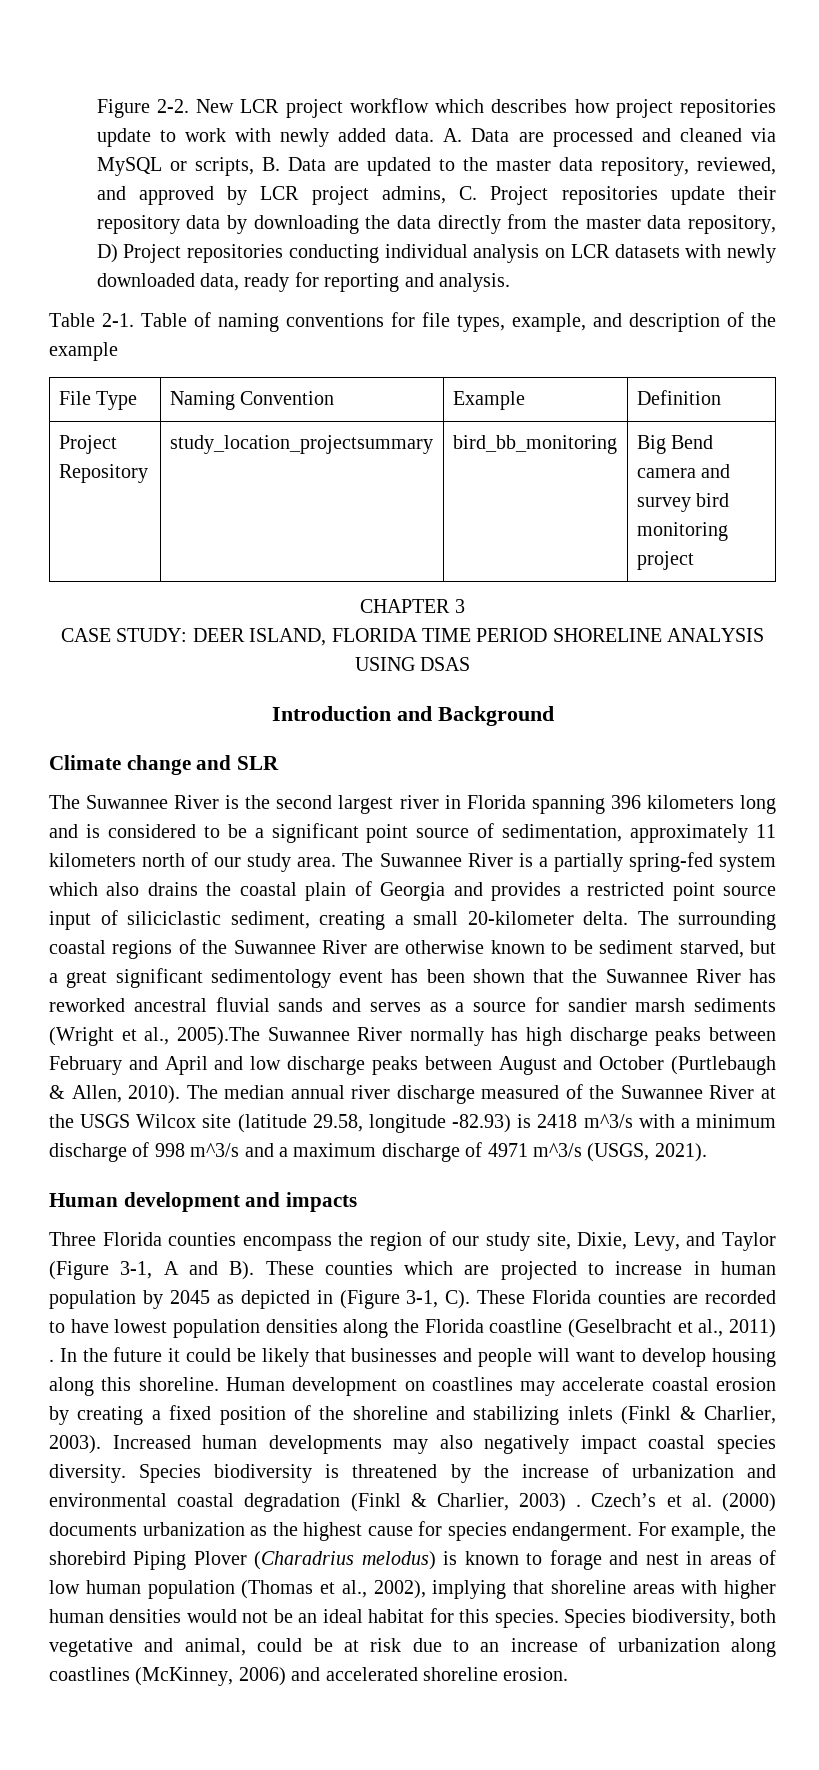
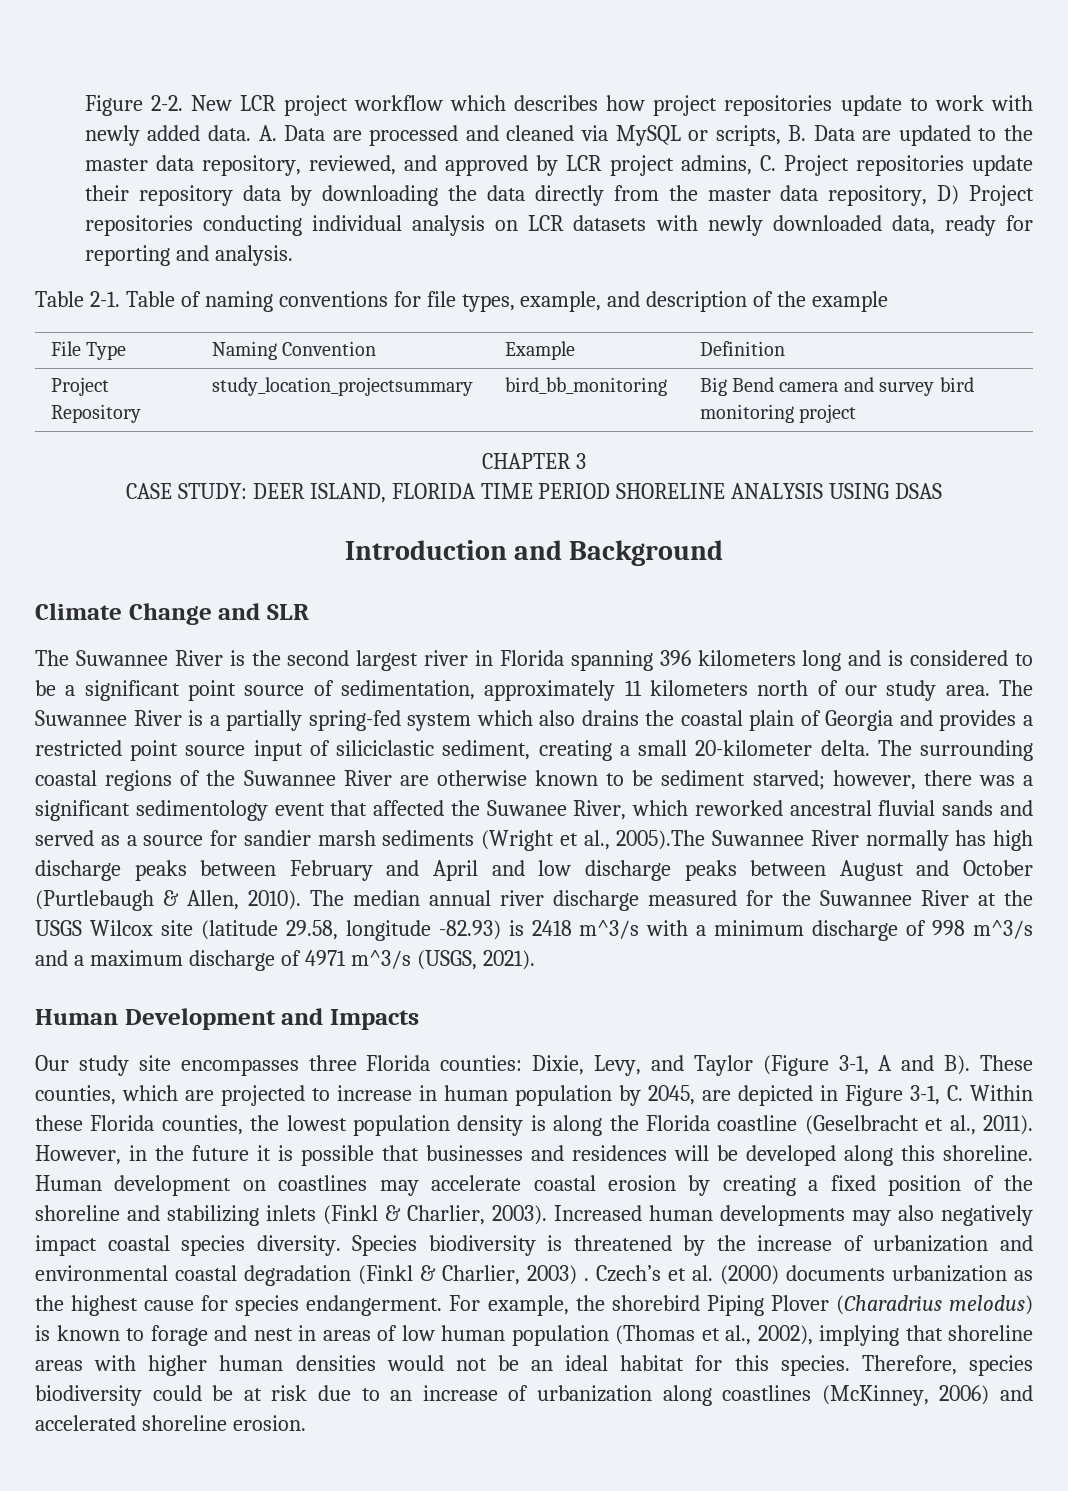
[126,755,191,775] change -> [128,603,212,625] Change
[679,940,776,958] [49,968,776,988] starved, but a great significant sedimentology event has been shown that the Suwannee River has -> [752,770,1033,790] [35,800,689,821] starved; however, there was a significant sedimentology event that affected the Suwanee River, which
[369,1002,421,1012] serves -> [35,830,94,846] served
[565,1084,583,1099] of -> [746,890,773,906] for
[123,1192,358,1212] [49,1231,571,1251] development and impacts // Three Florida counties encompass the region of our study site, -> [124,1008,419,1030] [35,1055,523,1076] Development and Impacts // Our study site encompasses three Florida counties:
[324,1261,393,1275] counties -> [35,1085,116,1105] counties,
[169,1290,776,1309] [49,1319,338,1338] 2045 as depicted in (Figure 3-1, C). These Florida counties are recorded to have lowest population densities -> [648,1085,1033,1106] [35,1115,546,1136] 2045, are depicted in Figure 3-1, C. Within these Florida counties, the lowest population density is
[728,1319,776,1338] [49,1347,776,1367] 2011) . In the future it could be likely that businesses and people will want to develop housing -> [982,1115,1033,1135] [35,1145,836,1166] 2011). However, in the future it is possible that businesses and residences will be developed
[564,1609,776,1628] [49,1638,246,1657] Species biodiversity, both vegetative and animal, -> [861,1355,1033,1376] [35,1385,142,1406] Therefore, species biodiversity

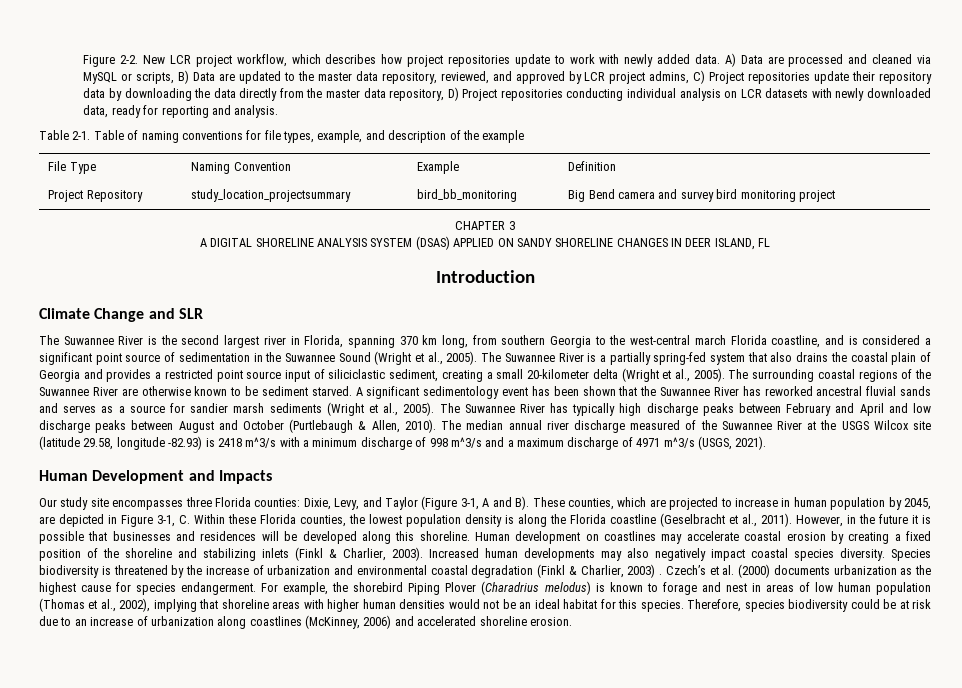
[353,95,443,111] workflow -> [236,54,287,67] workflow,
[258,125,277,141] A. -> [724,53,736,67] A)
[788,125,807,141] B. -> [178,70,190,84] B)
[759,155,776,171] C. -> [693,70,706,84] C)
[125,483,943,503] CASE STUDY: DEER ISLAND, FLORIDA TIME PERIOD SHORELINE ANALYSIS USING DSAS -> [199,236,771,250] A DIGITAL SHORELINE ANALYSIS SYSTEM (DSAS) APPLIED ON SANDY SHORELINE CHANGES IN DEER ISLAND, FL
[514,540,724,566] and Background -> (535, 276) none
[499,650,842,671] Florida spanning 396 kilometers long -> [304,335,821,348] Florida, spanning 370 km long, from southern Georgia to the west-central march Florida coastline,
[1014,653,1033,666] [35,680,56,696] to be -> (921, 340) none
[341,680,990,701] sedimentation, approximately 11 kilometers north of our study area. -> [178,351,478,365] sedimentation in the Suwannee Sound (Wright et al., 2005).
[476,710,533,726] which -> [747,352,767,362] that
[820,740,870,756] delta. -> [592,368,725,382] delta (Wright et al., 2005).
[752,770,1033,790] [35,800,689,821] starved; however, there was a significant sedimentology event that affected the Suwanee River, which -> [311,386,761,399] starved. A significant sedimentology event has been shown that the Suwannee River has
[35,830,94,846] served -> [63,405,97,413] serves
[616,830,987,851] 2005).The Suwannee River normally has -> [403,402,616,416] 2005). The Suwannee River has typically
[746,890,773,906] for -> [685,420,697,430] of

